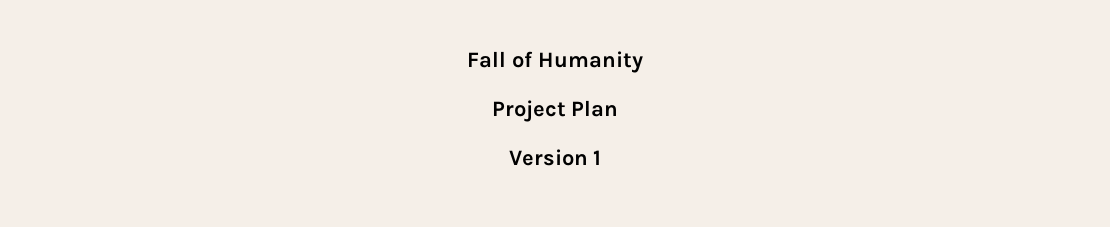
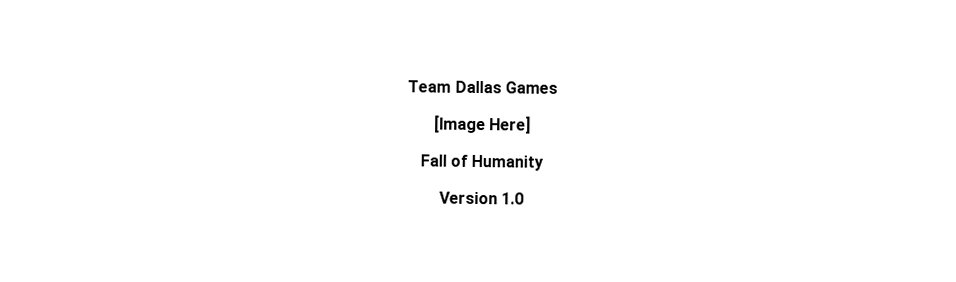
(467, 59) none -> [407,80,558,94] [433,115,532,134] Team Dallas Games // [Image Here] //
[491,100,619,122] // Project Plan -> (545, 162) none
[593,150,602,165] 1 -> [501,192,525,205] 1.0

